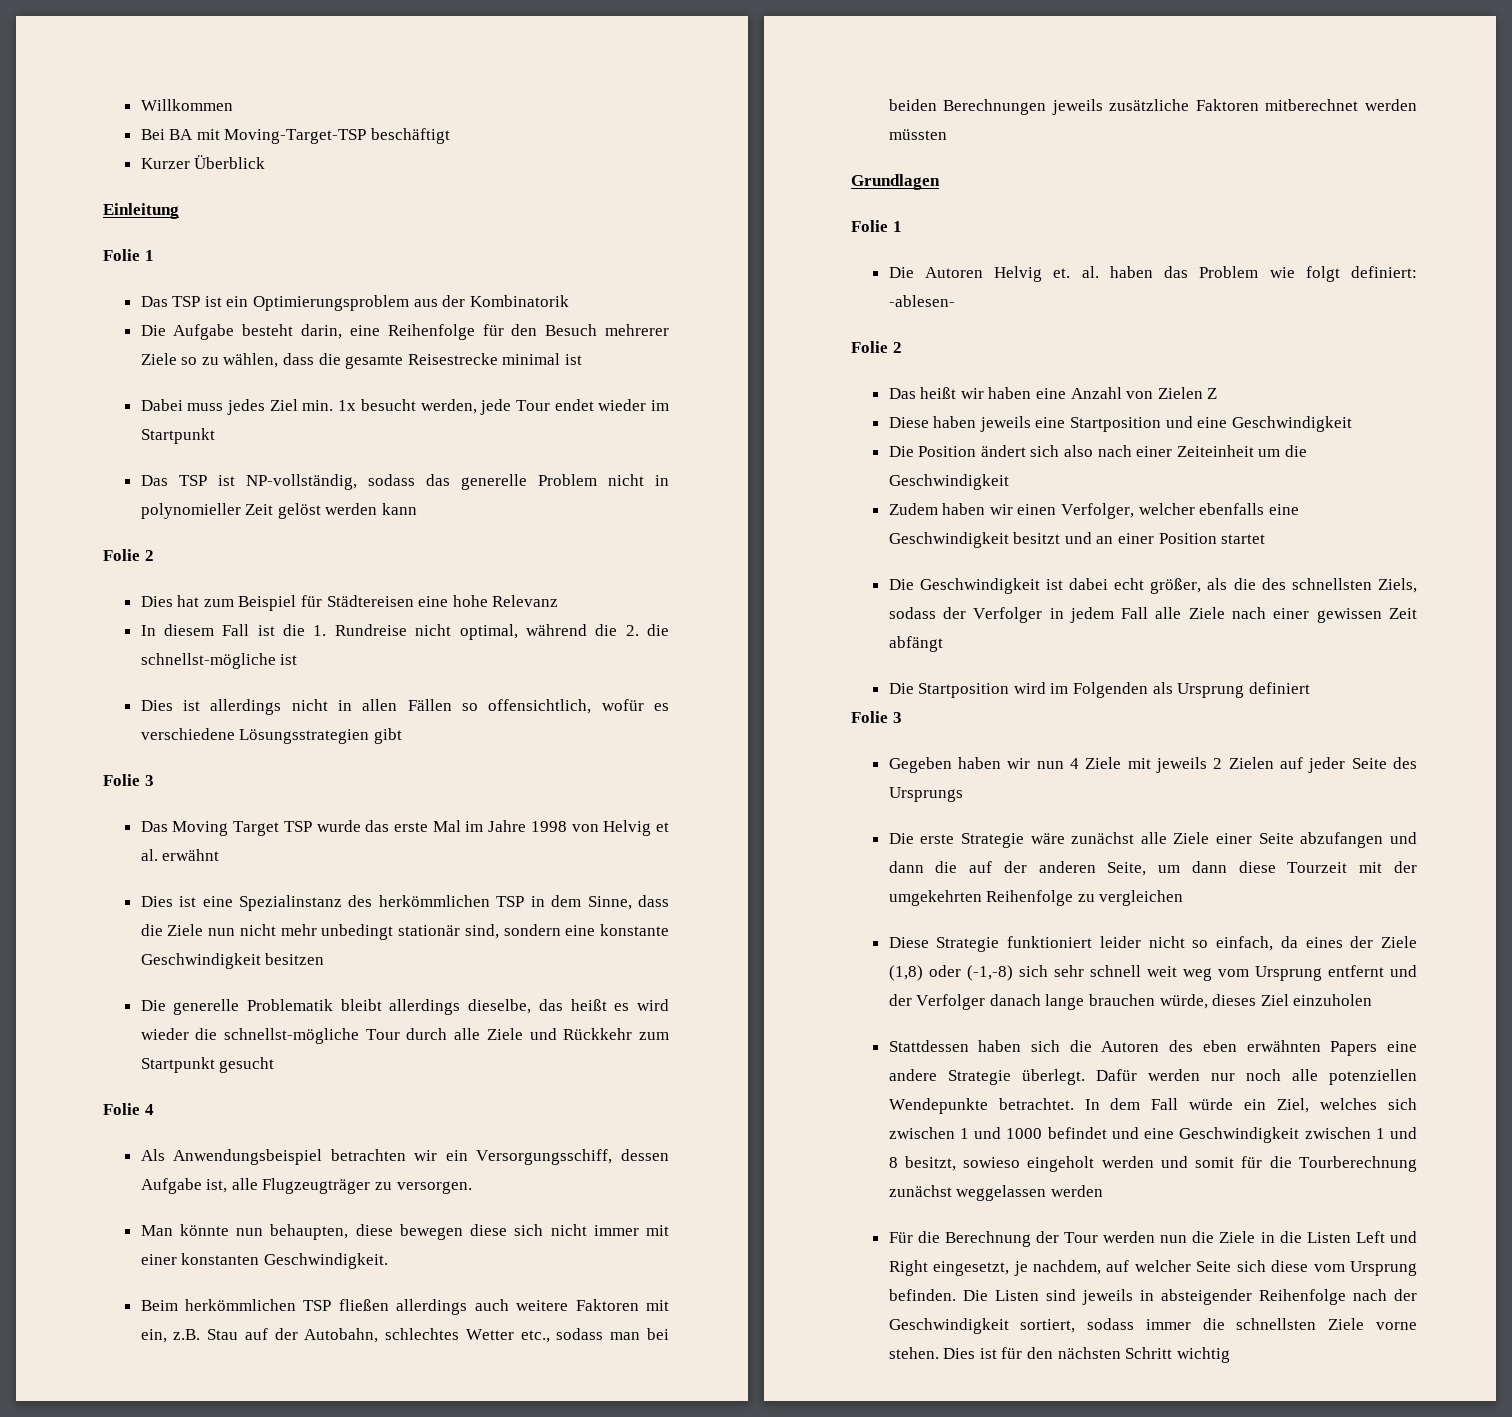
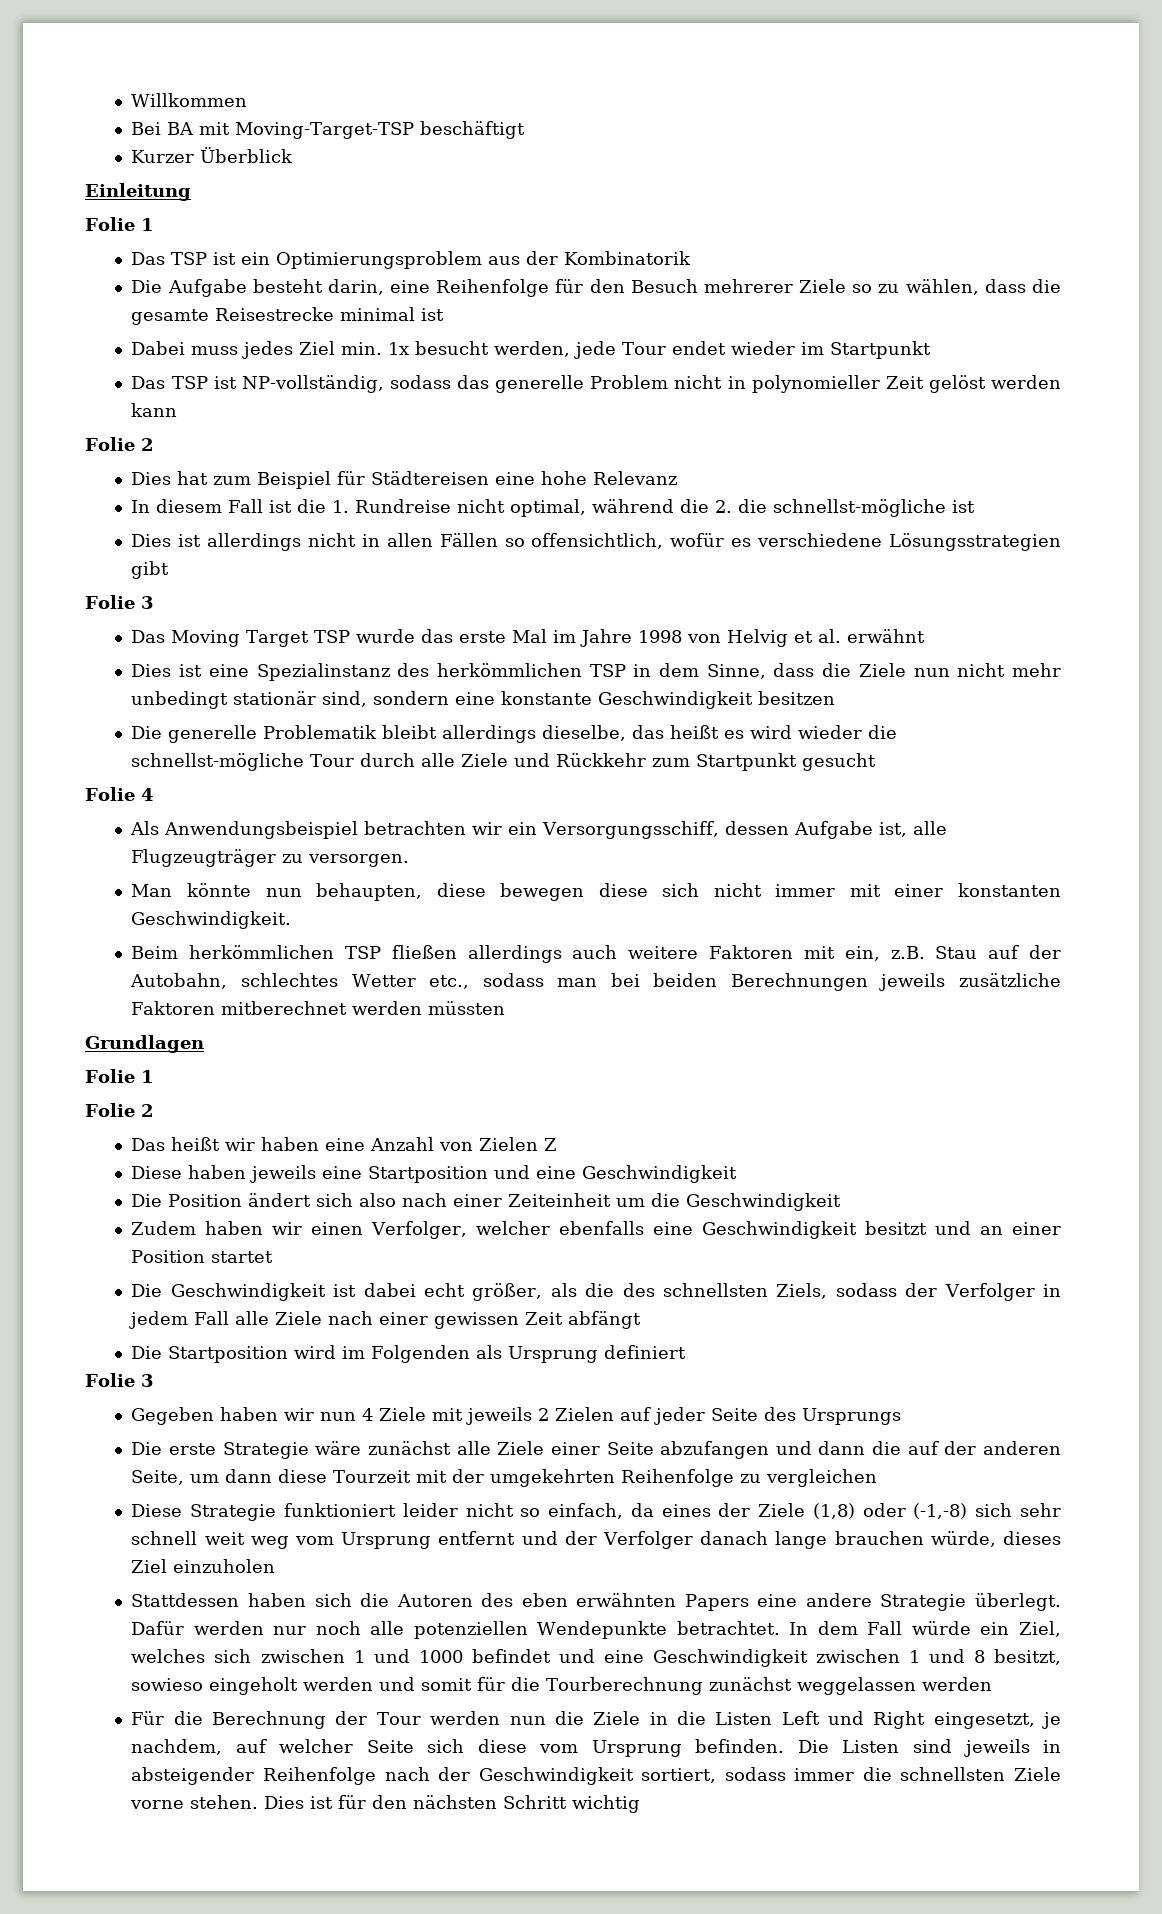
[888,266,1417,282] [888,295,955,307] // Die Autoren Helvig et. al. haben das Problem wie folgt definiert: -ablesen- -> (154, 1076) none

